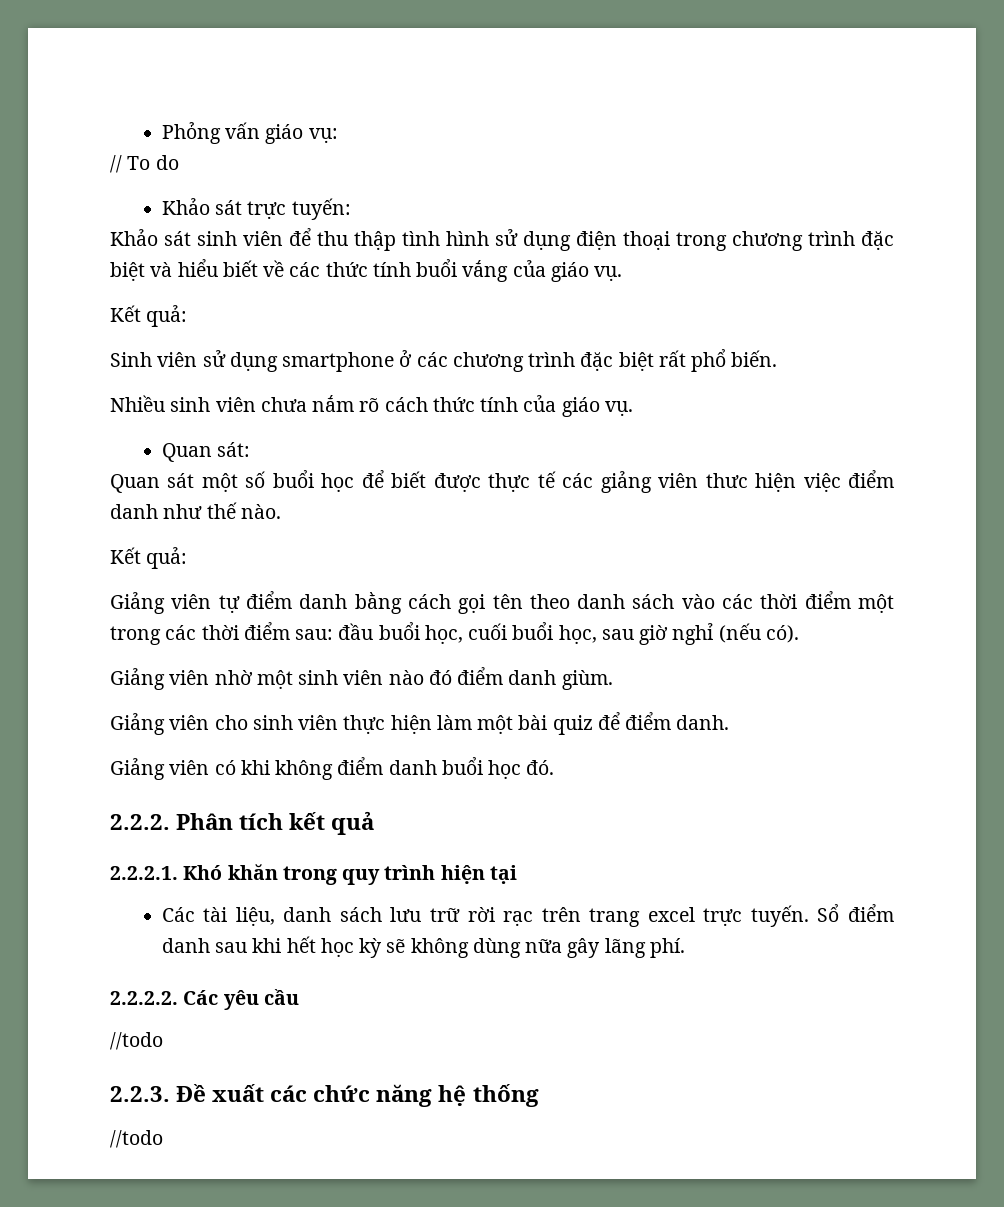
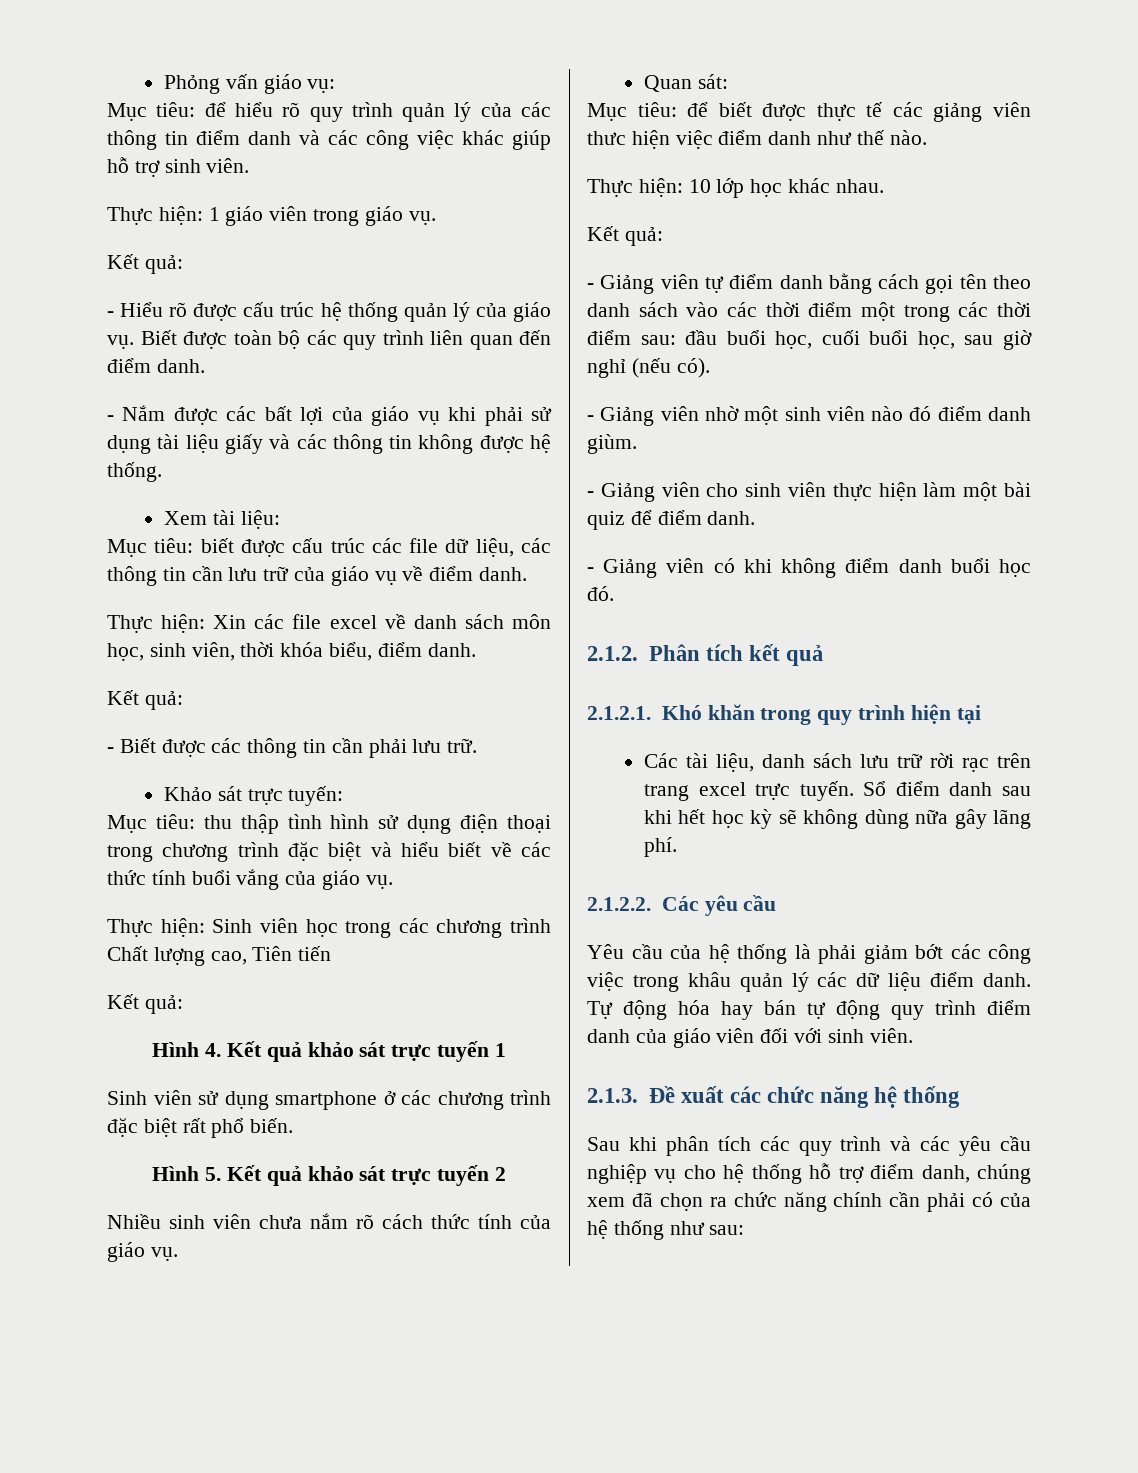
[110,155,179,173] // To do -> [107,102,551,122] [107,130,551,150] [107,157,250,177] [107,206,436,226] [107,254,183,274] [107,302,551,322] [107,330,551,350] [107,358,205,373] [107,405,552,426] [107,434,551,454] [107,462,162,482] [163,510,280,529] [107,538,551,557] [107,566,528,586] [107,614,551,633] [107,642,476,661] [107,690,183,710] [107,738,478,758] Mục tiêu: để hiểu rõ quy trình quản lý của các thông tin điểm danh và các công việc khác giúp hỗ trợ sinh viên. // Thực hiện: 1 giáo viên trong giáo vụ. // Kết quả: // - Hiểu rõ được cấu trúc hệ thống quản lý của giáo vụ. Biết được toàn bộ các quy trình liên quan đến điểm danh. // - Nắm được các bất lợi của giáo vụ khi phải sử dụng tài liệu giấy và các thông tin không được hệ thống. // Xem tài liệu: // Mục tiêu: biết được cấu trúc các file dữ liệu, các thông tin cần lưu trữ của giáo vụ về điểm danh. // Thực hiện: Xin các file excel về danh sách môn học, sinh viên, thời khóa biểu, điểm danh. // Kết quả: // - Biết được các thông tin cần phải lưu trữ.
[110,228,311,246] Khảo sát sinh viên để -> [107,814,195,833] Mục tiêu:
[110,305,188,327] Kết quả: -> [107,918,551,938] [107,946,332,966] [107,994,183,1014] [152,1041,506,1062] Thực hiện: Sinh viên học trong các chương trình Chất lượng cao, Tiên tiến // Kết quả: // Hình 4. Kết quả khảo sát trực tuyến 1
(778, 358) none -> [152,1165,506,1186] // Hình 5. Kết quả khảo sát trực tuyến 2
[110,470,355,493] Quan sát một số buổi học -> [587,102,677,121] Mục tiêu:
[110,547,188,569] // Kết quả: // -> [587,178,884,198] [587,226,663,246] [587,283,594,289] // Thực hiện: 10 lớp học khác nhau. // Kết quả: // -
(799, 634) none -> [587,415,594,421] -
(613, 680) none -> [587,491,594,497] -
(730, 722) none -> [587,567,594,573] -
[110,814,170,830] 2.2.2. -> [587,646,638,661] 2.1.2.
[110,866,178,880] 2.2.2.1. -> [587,706,651,720] 2.1.2.1.
[110,991,178,1005] 2.2.2.2. -> [587,897,651,911] 2.1.2.2.
[110,1032,163,1050] [110,1086,170,1102] //todo // 2.2.3. -> [587,944,1031,964] [587,972,1031,992] [587,1000,1031,1020] [587,1028,913,1048] [587,1088,638,1103] Yêu cầu của hệ thống là phải giảm bớt các công việc trong khâu quản lý các dữ liệu điểm danh. Tự động hóa hay bán tự động quy trình điểm danh của giáo viên đối với sinh viên. // 2.1.3.
[110,1130,163,1148] //todo -> [587,1136,1031,1156] [587,1163,1031,1184] [587,1192,1031,1212] [587,1220,745,1240] Sau khi phân tích các quy trình và các yêu cầu nghiệp vụ cho hệ thống hỗ trợ điểm danh, chúng xem đã chọn ra chức năng chính cần phải có của hệ thống như sau:

